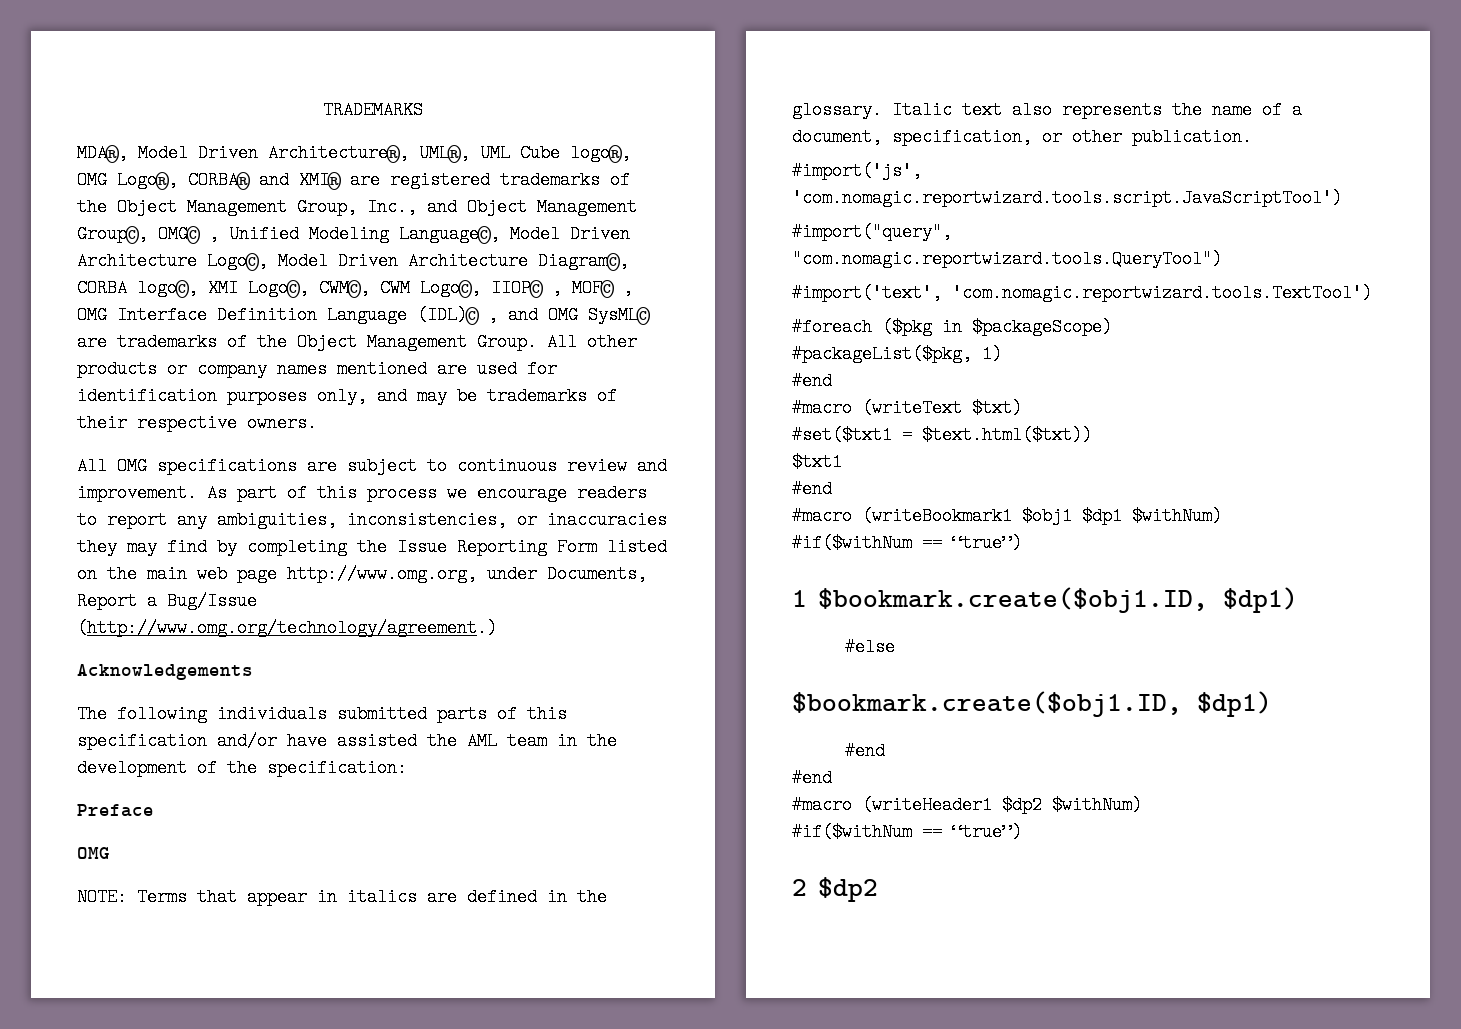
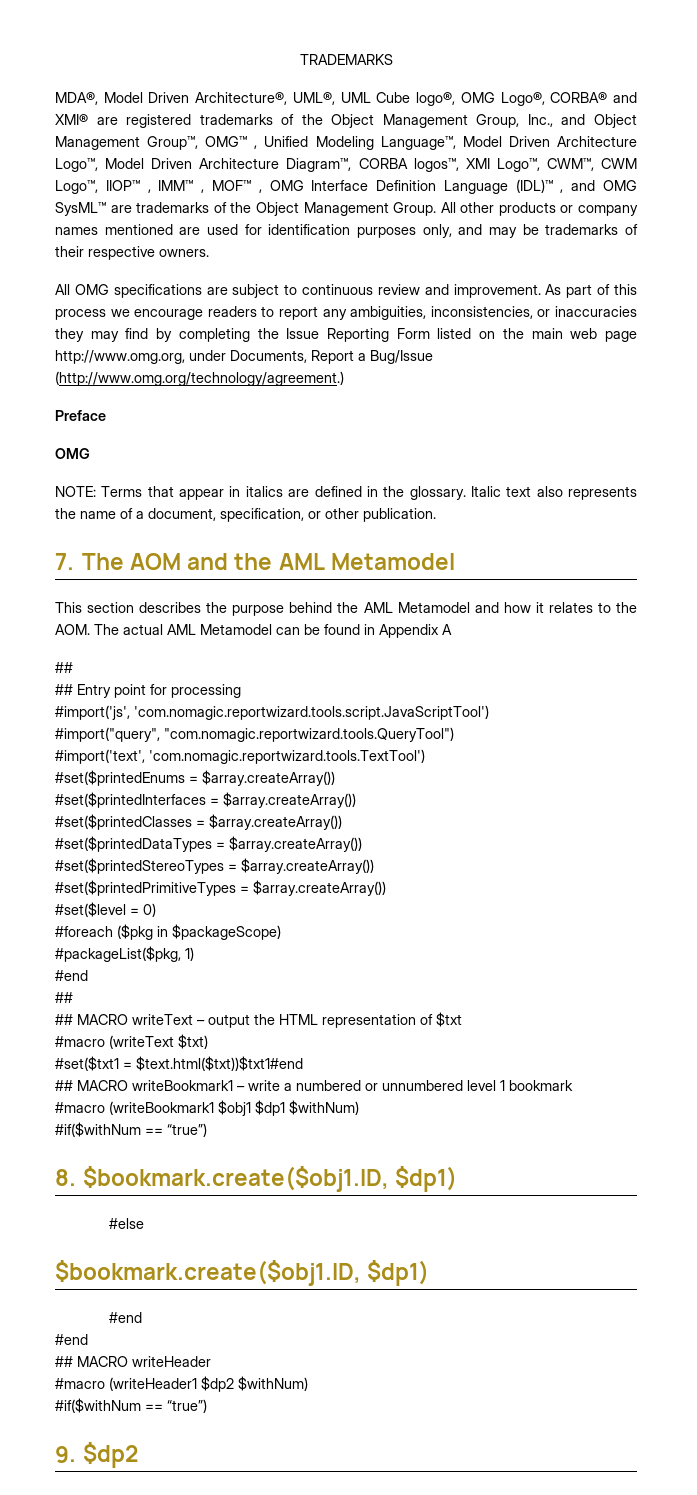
[77,225,200,244] Group©, OMG© -> [147,136,248,150] Group™, OMG™
[399,225,630,244] [77,252,629,271] [77,279,614,298] Language©, Model Driven Architecture Logo©, Model Driven Architecture Diagram©, CORBA logo©, XMI Logo©, CWM©, CWM Logo©, IIOP© , MOF© -> [380,136,637,150] [55,158,638,172] [55,180,251,194] Language™, Model Driven Architecture Logo™, Model Driven Architecture Diagram™, CORBA logos™, XMI Logo™, CWM™, CWM Logo™, IIOP™ , IMM™ , MOF™
[417,306,479,325] (IDL)© -> [515,179,553,193] (IDL)™
[588,306,650,325] SysML© -> [55,202,106,216] SysML™
[77,664,253,680] [77,705,567,723] [77,732,617,750] [77,759,407,777] // Acknowledgements // The following individuals submitted parts of this specification and/or have assisted the AML team in the development of the specification: -> (344, 378) none
(1252, 137) none -> [55,553,455,570] [55,602,637,616] [55,624,452,638] [55,662,73,673] [55,684,241,698] // 7. The AOM and the AML Metamodel // This section describes the purpose behind the AML Metamodel and how it relates to the AOM. The actual AML Metamodel can be found in Appendix A // ## // ## Entry point for processing
(1372, 293) none -> [55,770,335,786] [55,792,356,808] [55,814,342,830] [55,836,362,852] [55,858,374,874] [55,880,386,896] [55,902,156,917] // #set($printedEnums = $array.createArray()) // #set($printedInterfaces = $array.createArray()) // #set($printedClasses = $array.createArray()) // #set($printedDataTypes = $array.createArray()) // #set($printedStereoTypes = $array.createArray()) // #set($printedPrimitiveTypes = $array.createArray()) // #set($level = 0)
(832, 381) none -> [55,992,73,1003] [55,1012,462,1028] // ## // ## MACRO writeText – output the HTML representation of $txt
[922,426,1092,444] [792,453,842,471] [792,480,832,498] $text.html($txt)) // $txt1 // #end -> [136,1056,303,1071] [55,1080,573,1091] $text.html($txt))$txt1#end // ## MACRO writeBookmark1 – write a numbered or unnumbered level 1 bookmark
[792,590,807,607] 1 -> [55,1169,76,1186] 8.
(832, 778) none -> [55,1356,211,1367] // ## MACRO writeHeader
[792,879,807,896] 2 -> [55,1446,76,1463] 9.

